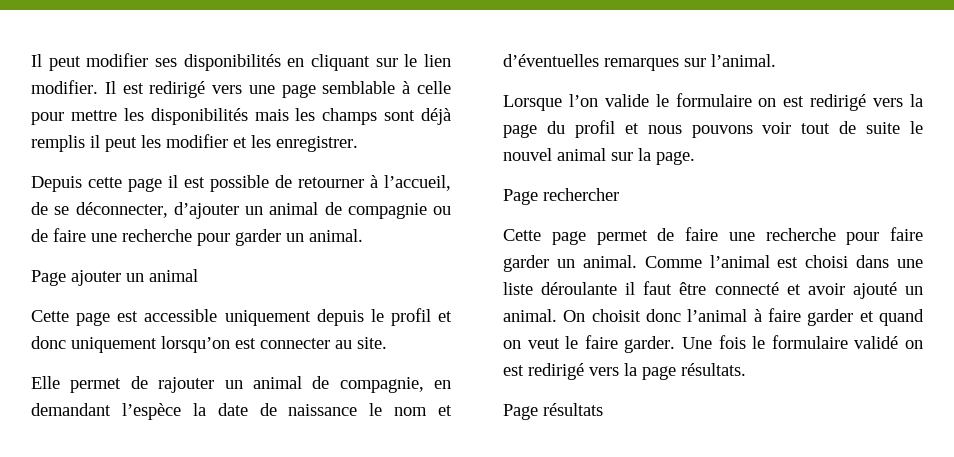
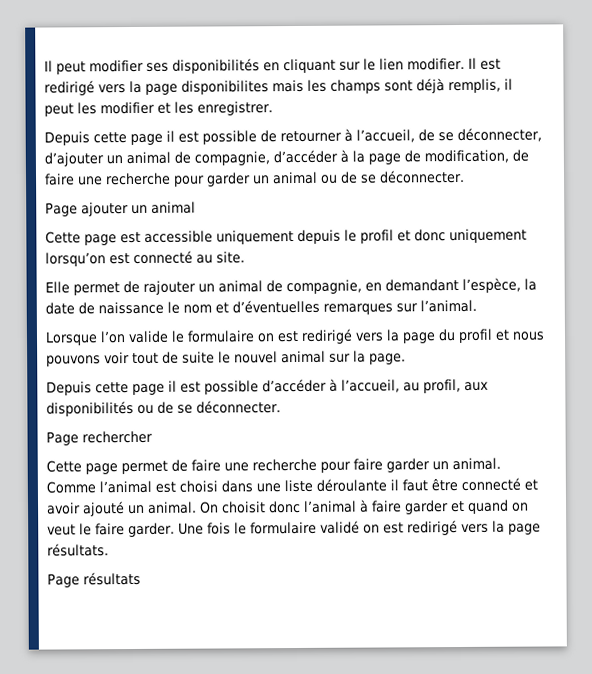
[248,81,451,98] [31,108,248,125] une page semblable à celle pour mettre les disponibilités -> [129,80,269,95] la page disponibilites
[31,135,85,152] remplis -> [448,78,501,94] remplis,
[347,203,451,219] compagnie ou -> [194,149,509,166] compagnie, d’accéder à la page de modification,
[309,229,363,242] animal. -> [272,169,465,185] animal ou de se déconnecter.
[260,338,330,349] connecter -> [133,250,193,264] connecté
[121,403,181,420] l’espèce -> [462,277,521,293] l’espèce,
(695, 158) none -> [46,378,489,396] [46,400,281,417] // Depuis cette page il est possible d’accéder à l’accueil, au profil, aux disponibilités ou de se déconnecter.

